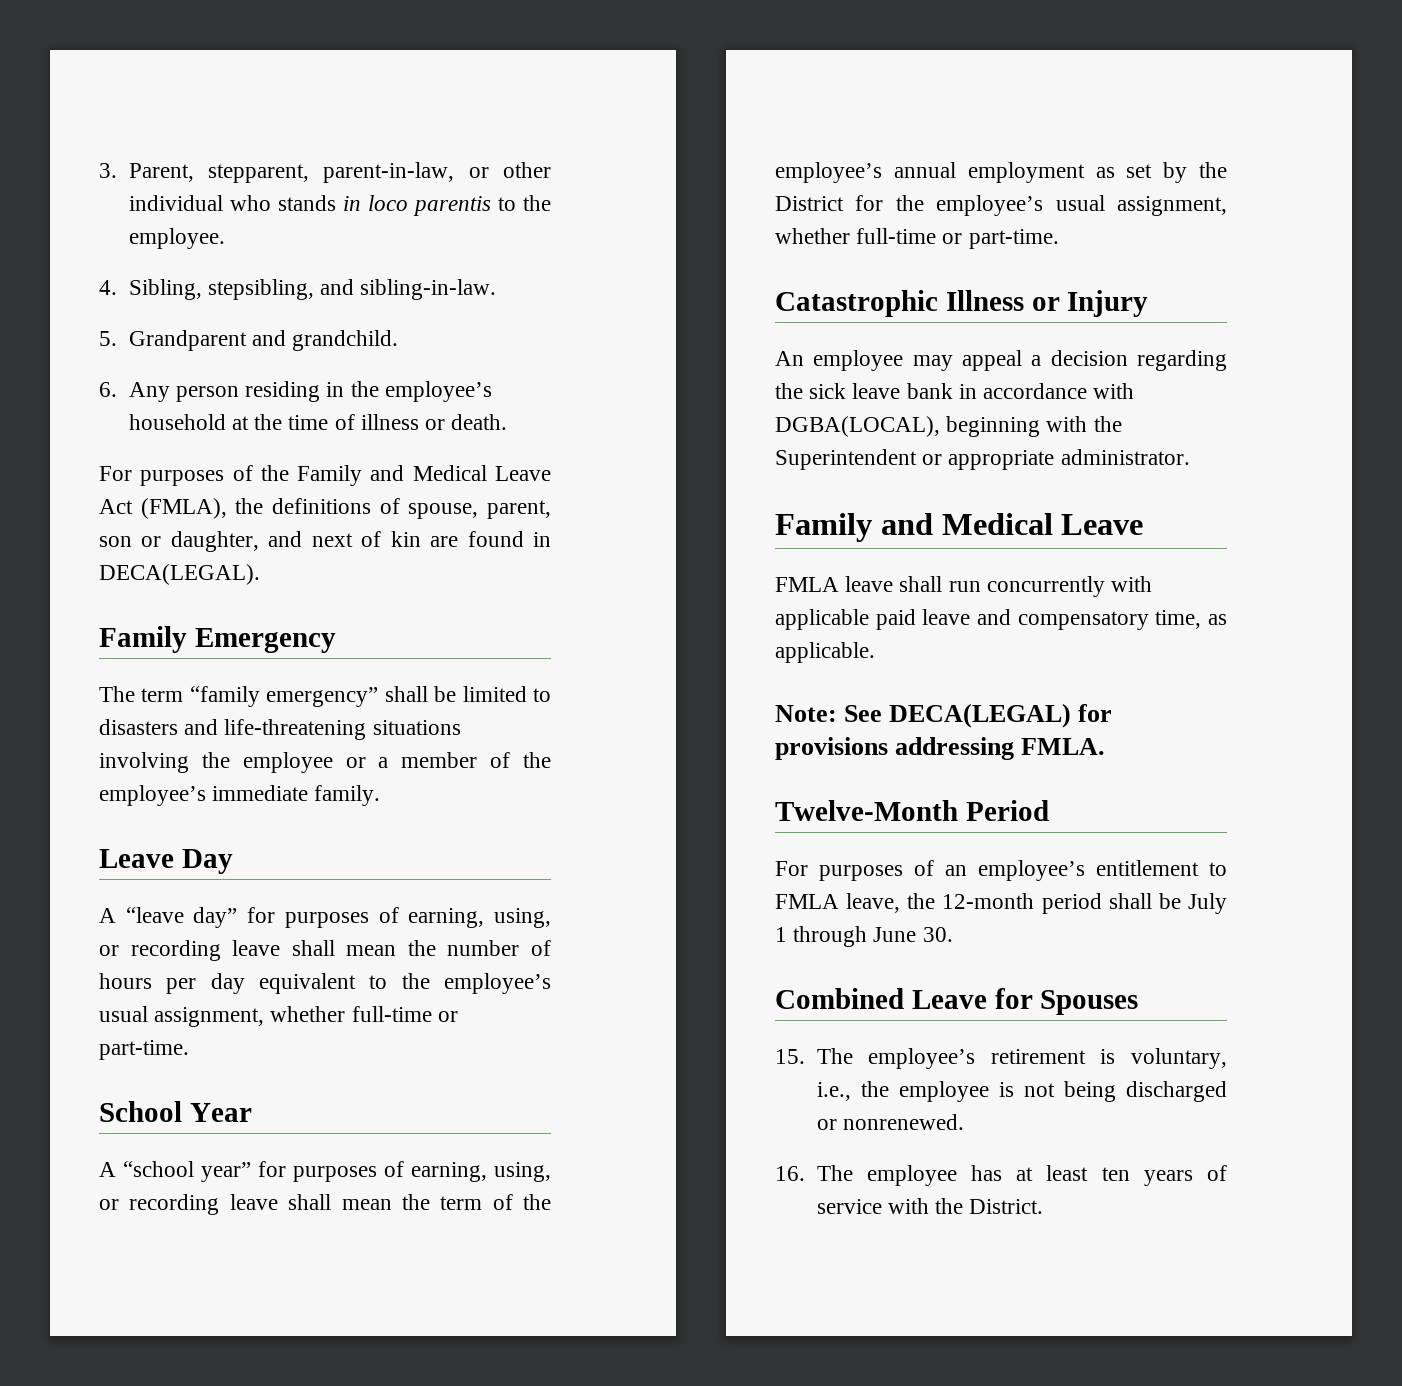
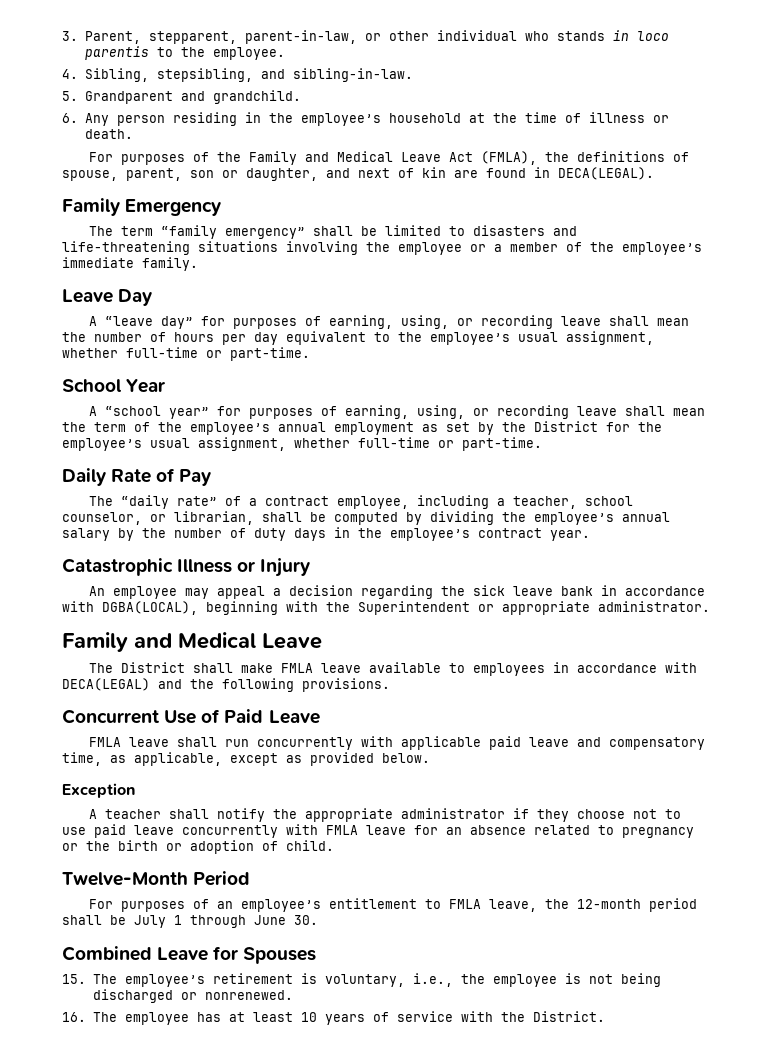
(1059, 239) none -> [62,468,212,486] [89,495,634,509] [62,511,670,525] [62,527,590,541] // Daily Rate of Pay // The “daily rate” of a contract employee, including a teacher, school counselor, or librarian, shall be computed by dividing the employee’s annual salary by the number of duty days in the employee’s contract year.
(1144, 524) none -> [89,662,698,676] [62,678,390,692] [62,709,320,724] // The District shall make FMLA leave available to employees in accordance with DECA(LEGAL) and the following provisions. // Concurrent Use of Paid Leave
[775,642,875,663] [775,703,1113,728] [775,737,1106,760] applicable. // Note: See DECA(LEGAL) for provisions addressing FMLA. -> [134,752,430,766] [62,783,135,798] [89,808,682,822] [62,824,694,838] [62,840,334,854] applicable, except as provided below. // Exception // A teacher shall notify the appropriate administrator if they choose not to use paid leave concurrently with FMLA leave for an absence related to pregnancy or the birth or adoption of child.
[1101,1167,1130,1181] ten -> [300,1012,317,1022] 10

